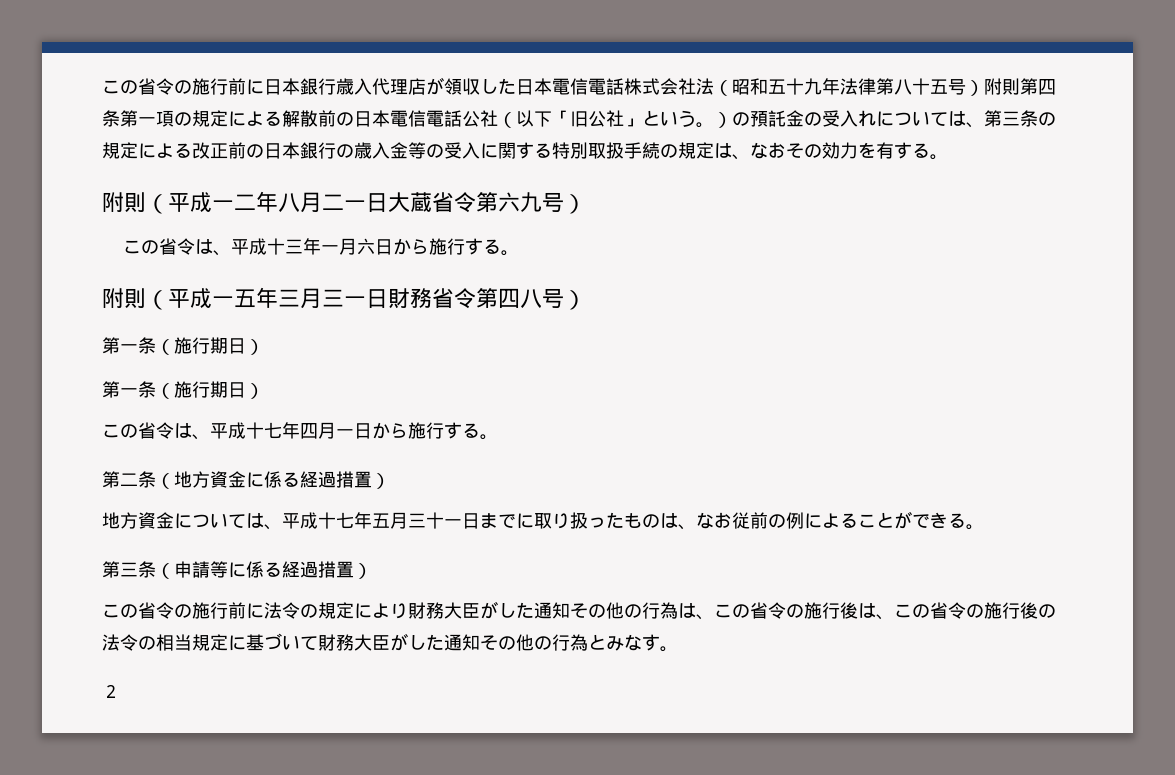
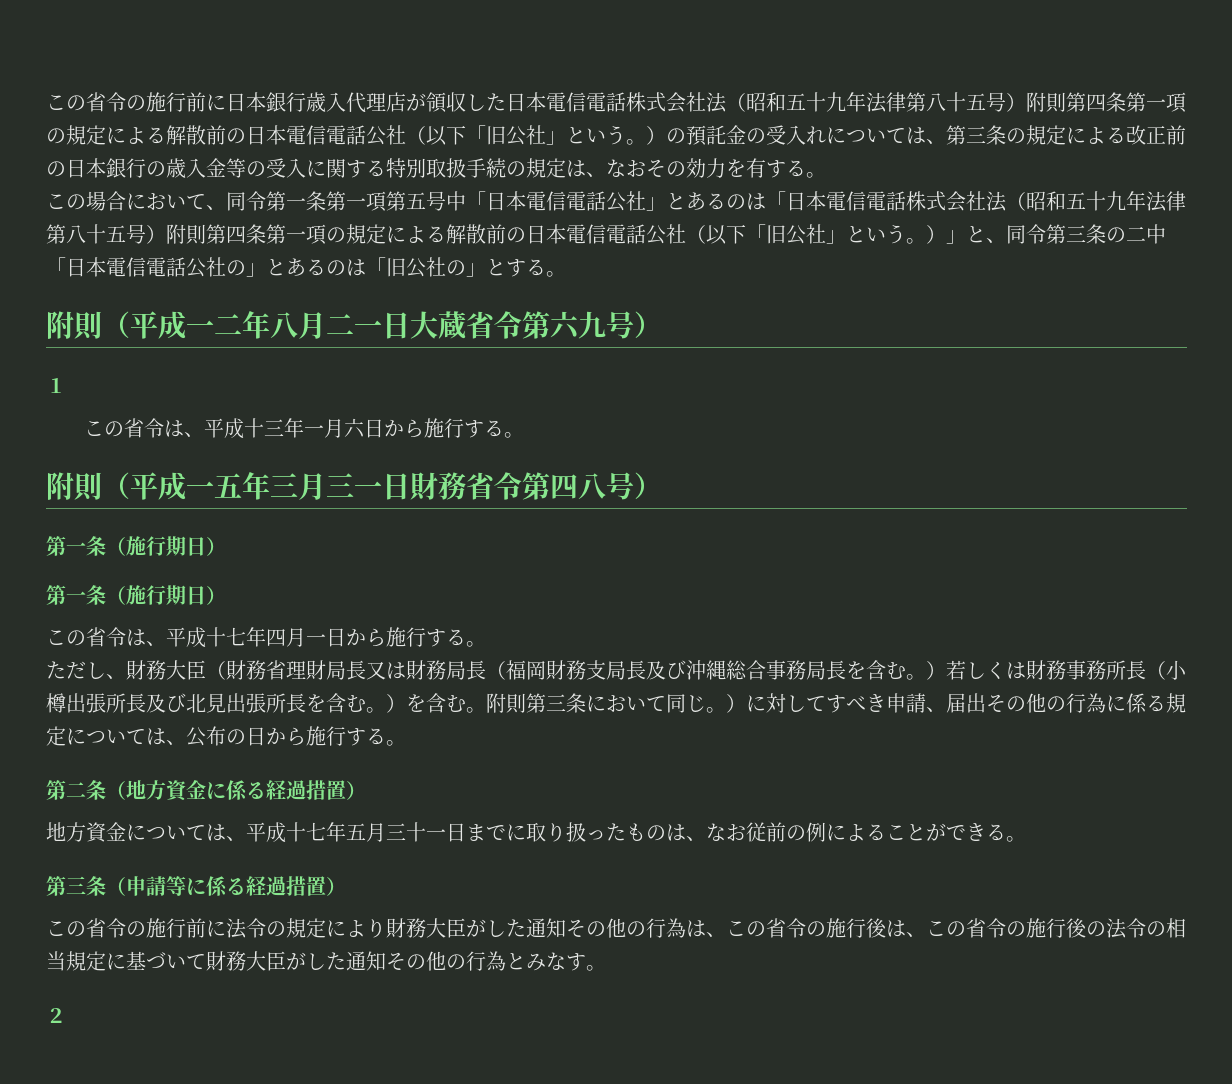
(948, 157) none -> [46,191,1186,212] [46,224,1166,245] [46,257,566,278] // この場合において、同令第一条第一項第五号中「日本電信電話公社」とあるのは「日本電信電話株式会社法（昭和五十九年法律第八十五号）附則第四条第一項の規定による解散前の日本電信電話公社（以下「旧公社」という。）」と、同令第三条の二中「日本電信電話公社の」とあるのは「旧公社の」とする。
(586, 204) none -> [46,378,66,393] // １
(498, 437) none -> [46,660,1187,680] [46,693,1186,714] [46,726,406,747] // ただし、財務大臣（財務省理財局長又は財務局長（福岡財務支局長及び沖縄総合事務局長を含む。）若しくは財務事務所長（小樽出張所長及び北見出張所長を含む。）を含む。附則第三条において同じ。）に対してすべき申請、届出その他の行為に係る規定については、公布の日から施行する。

